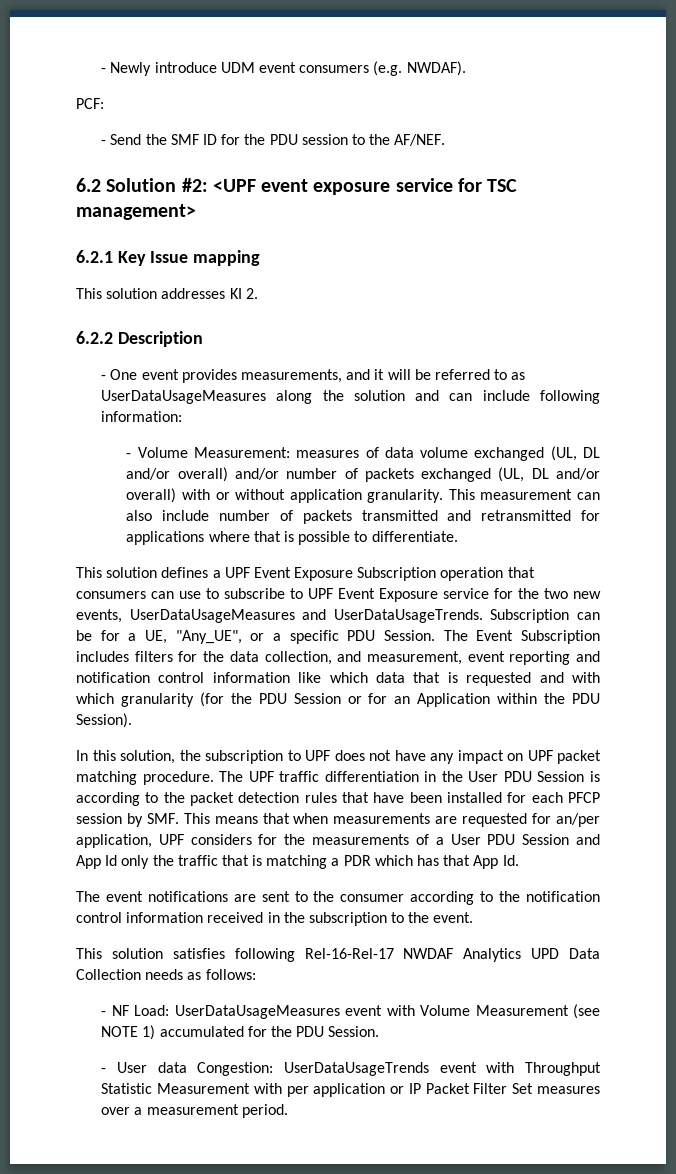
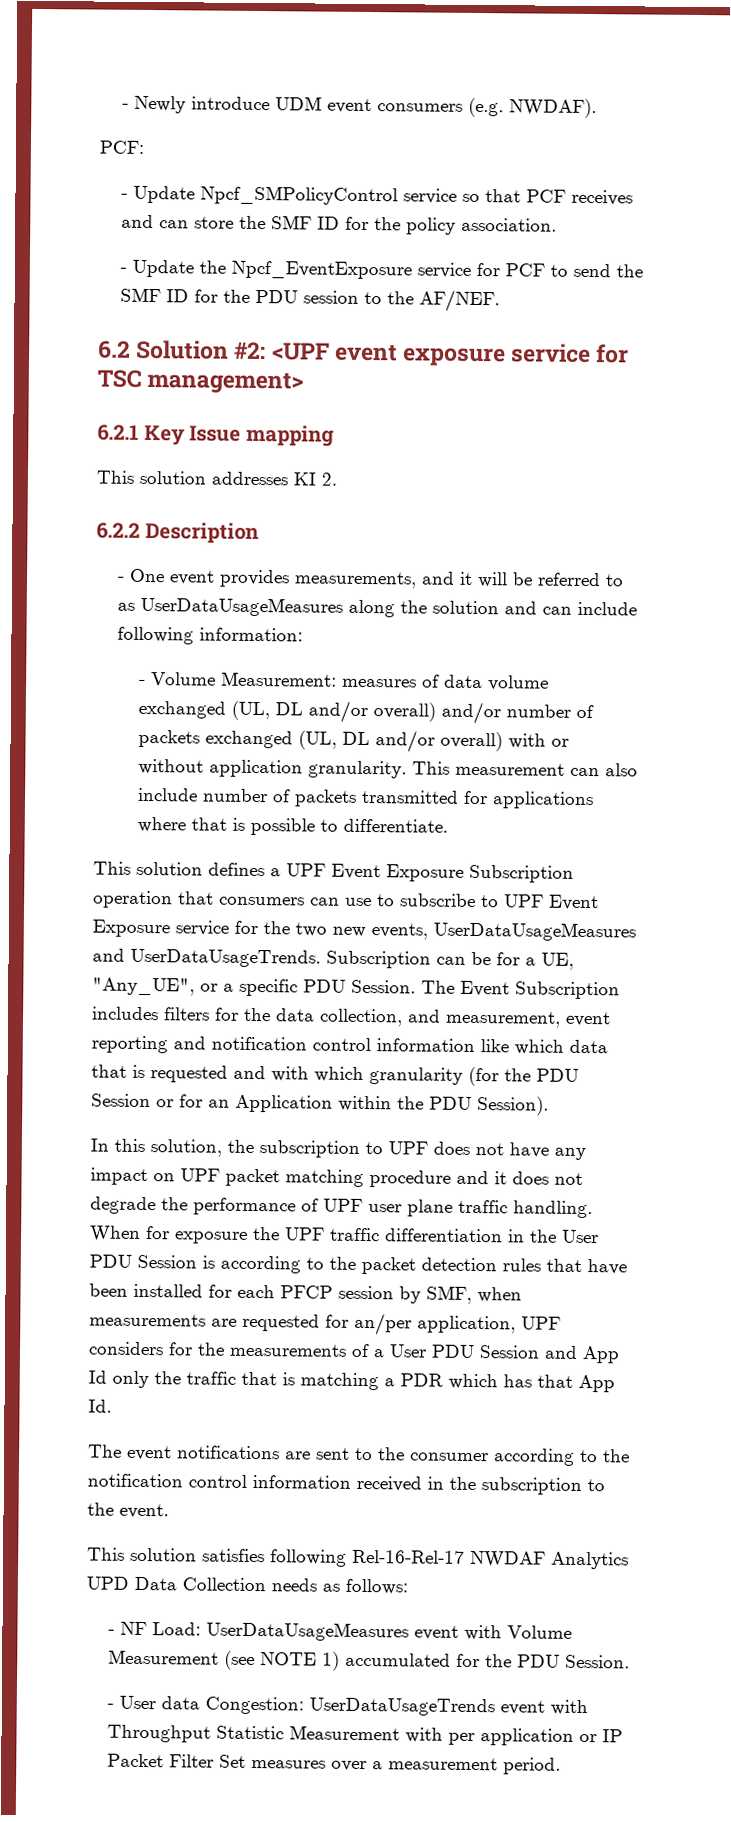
[110,134,142,145] Send -> [133,185,634,206] [121,214,558,235] [120,259,612,280] Update Npcf_SMPolicyControl service so that PCF receives and can store the SMF ID for the policy association. // - Update the Npcf_EventExposure service for PCF to send
[447,510,572,521] and retransmitted -> (460, 796) none
[142,771,244,785] procedure. The -> [369,1170,583,1188] [90,1196,593,1219] [89,1225,280,1244] procedure and it does not degrade the performance of UPF user plane traffic handling. When for exposure the
[146,813,290,824] SMF. This means that -> [426,1285,472,1304] SMF,

